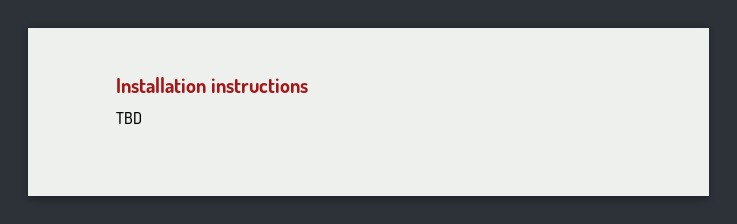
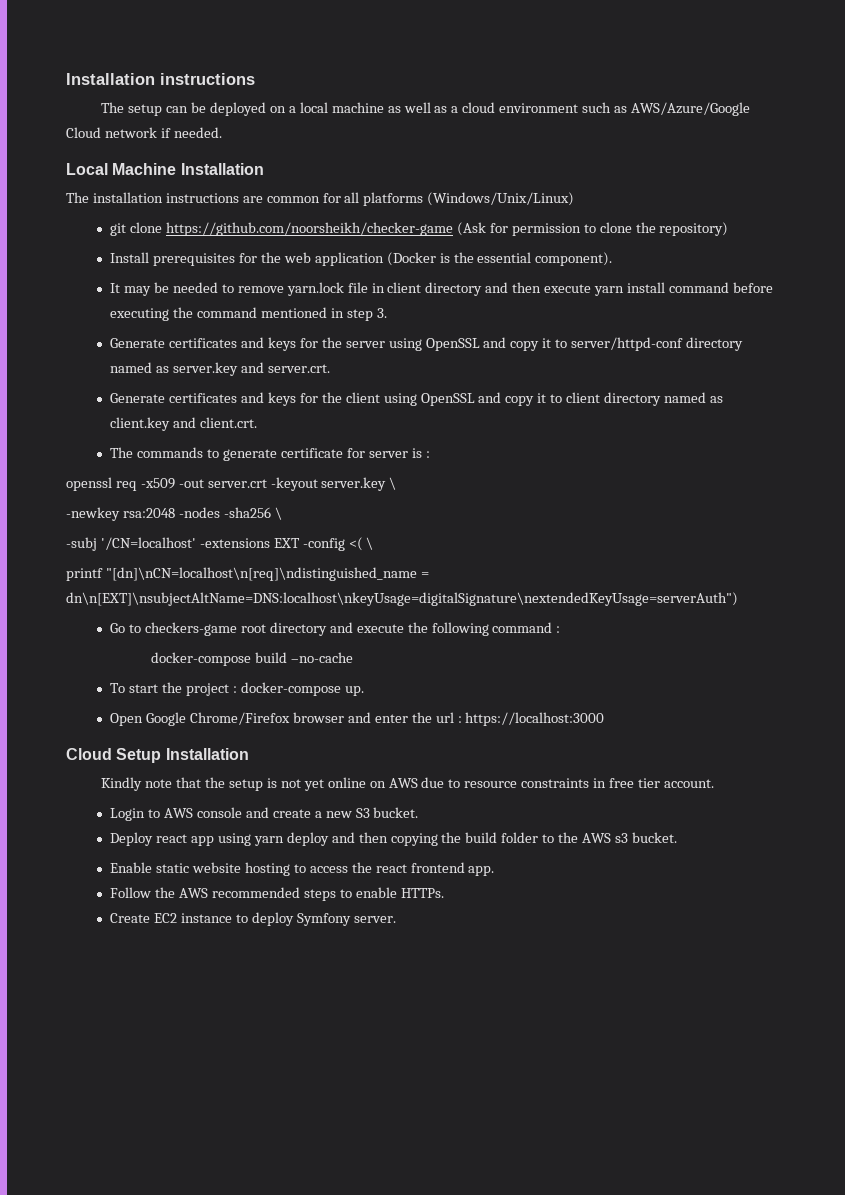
[116,112,142,124] TBD -> [101,102,750,116] [66,127,222,138] [66,163,264,175] [66,192,575,206] [110,222,729,236] [110,252,613,266] [110,282,773,296] [110,307,387,321] [110,337,744,351] [110,362,330,376] [110,392,723,406] [110,417,258,431] [110,447,430,461] [66,477,397,491] [66,507,282,521] [66,537,374,551] [66,567,429,581] [66,592,738,606] [110,622,561,636] [150,652,353,666] [110,682,364,696] [110,712,605,726] [66,748,249,763] [101,777,714,791] [110,807,419,821] [110,832,677,846] [110,862,495,876] [110,887,444,901] [110,912,396,926] The setup can be deployed on a local machine as well as a cloud environment such as AWS/Azure/Google Cloud network if needed. // Local Machine Installation // The installation instructions are common for all platforms (Windows/Unix/Linux) // git clone https://github.com/noorsheikh/checker-game (Ask for permission to clone the repository) // Install prerequisites for the web application (Docker is the essential component). // It may be needed to remove yarn.lock file in client directory and then execute yarn install command before executing the command mentioned in step 3. // Generate certificates and keys for the server using OpenSSL and copy it to server/httpd-conf directory named as server.key and server.crt. // Generate certificates and keys for the client using OpenSSL and copy it to client directory named as client.key and client.crt. // The commands to generate certificate for server is : // openssl req -x509 -out server.crt -keyout server.key \ // -newkey rsa:2048 -nodes -sha256 \ // -subj '/CN=localhost' -extensions EXT -config <( \ // printf "[dn]\nCN=localhost\n[req]\ndistinguished_name = dn\n[EXT]\nsubjectAltName=DNS:localhost\nkeyUsage=digitalSignature\nextendedKeyUsage=serverAuth") // Go to checkers-game root directory and execute the following command : // docker-compose build –no-cache // To start the project : docker-compose up. // Open Google Chrome/Firefox browser and enter the url : https://localhost:3000 // Cloud Setup Installation // Kindly note that the setup is not yet online on AWS due to resource constraints in free tier account. // Login to AWS console and create a new S3 bucket. // Deploy react app using yarn deploy and then copying the build folder to the AWS s3 bucket. // Enable static website hosting to access the react frontend app. // Follow the AWS recommended steps to enable HTTPs. // Create EC2 instance to deploy Symfony server.

